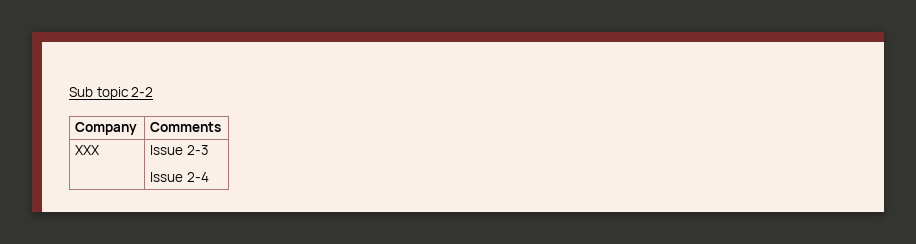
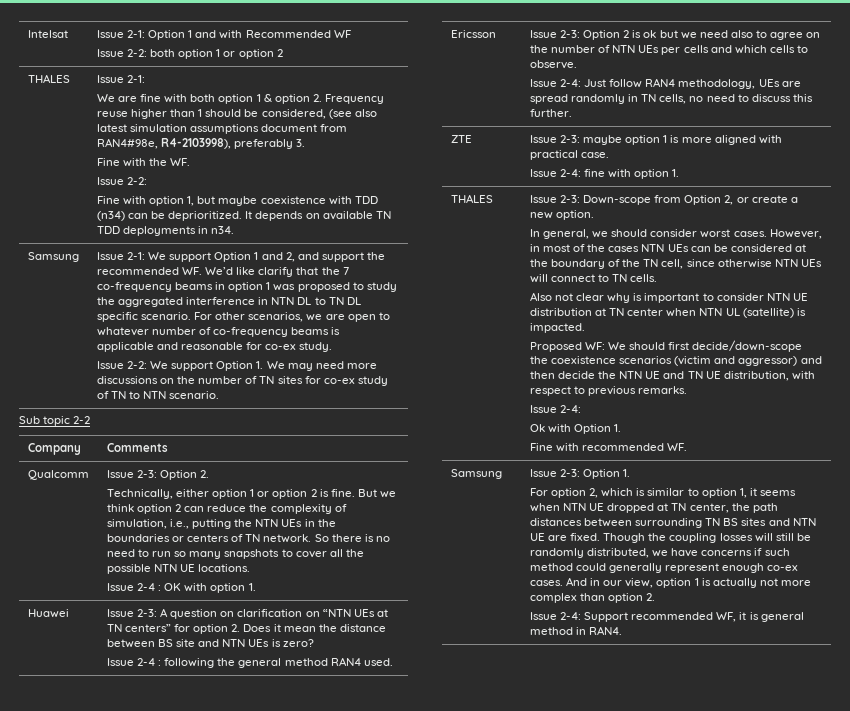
(69, 92) none -> [27,30,68,38] [96,30,351,40] [96,49,283,59] [27,74,70,83] [96,75,146,83] [96,94,384,104] [96,109,377,119] [96,124,348,134] [96,138,306,149] [96,158,191,167] [96,177,148,185] [96,196,378,206] [96,211,391,221] [96,226,235,236] [27,252,79,262] [96,252,385,262] [96,267,349,277] [96,282,397,292] [96,297,361,307] [96,312,390,322] [96,327,341,337] [96,342,333,352] [96,361,377,371] [96,376,388,386] [96,391,220,399] Intelsat | Issue 2-1: Option 1 and with Recommended WF // Issue 2-2: both option 1 or option 2 // THALES | Issue 2-1: // We are fine with both option 1 & option 2. Frequency reuse higher than 1 should be considered, (see also latest simulation assumptions document from RAN4#98e, R4-2103998), preferably 3. // Fine with the WF. // Issue 2-2: // Fine with option 1, but maybe coexistence with TDD (n34) can be deprioritized. It depends on available TN TDD deployments in n34. // Samsung | Issue 2-1: We support Option 1 and 2, and support the recommended WF. We’d like clarify that the 7 co-frequency beams in option 1 was proposed to study the aggregated interference in NTN DL to TN DL specific scenario. For other scenarios, we are open to whatever number of co-frequency beams is applicable and reasonable for co-ex study. // Issue 2-2: We support Option 1. We may need more discussions on the number of TN sites for co-ex study of TN to NTN scenario. //
[75,145,101,155] [150,145,208,155] [150,172,209,182] XXX | Issue 2-3 // Issue 2-4 -> [27,470,89,480] [106,470,210,480] [106,489,396,499] [106,504,347,514] [106,519,336,529] [106,534,390,543] [106,549,364,559] [106,564,251,574] [106,583,256,593] [27,609,69,618] [106,608,388,619] [106,624,386,634] [106,639,314,648] [106,657,393,668] [450,30,496,38] [529,30,821,40] [529,45,808,55] [529,60,577,69] [529,78,801,89] [529,94,813,104] [529,109,572,117] [450,135,472,143] [529,135,782,145] [529,150,610,160] [529,169,680,179] [450,194,493,203] [529,195,798,205] [529,210,595,220] [529,229,822,239] [529,244,806,252] [529,259,822,269] [529,274,658,283] [529,292,808,303] [529,308,806,318] [529,323,585,333] [529,340,803,352] [529,356,822,366] [529,371,815,381] [529,386,688,396] [529,405,582,413] [529,424,622,434] [529,443,688,452] [450,469,502,479] [529,469,631,479] [529,488,796,498] [529,503,778,513] [529,518,816,528] [529,533,811,543] [529,548,790,558] [529,563,799,573] [529,577,811,588] [529,593,656,603] [529,612,804,622] [529,626,623,635] Qualcomm | Issue 2-3: Option 2. // Technically, either option 1 or option 2 is fine. But we think option 2 can reduce the complexity of simulation, i.e., putting the NTN UEs in the boundaries or centers of TN network. So there is no need to run so many snapshots to cover all the possible NTN UE locations. // Issue 2-4 : OK with option 1. // Huawei | Issue 2-3: A question on clarification on “NTN UEs at TN centers” for option 2. Does it mean the distance between BS site and NTN UEs is zero? // Issue 2-4 : following the general method RAN4 used. // Ericsson | Issue 2-3: Option 2 is ok but we need also to agree on the number of NTN UEs per cells and which cells to observe. // Issue 2-4: Just follow RAN4 methodology, UEs are spread randomly in TN cells, no need to discuss this further. // ZTE | Issue 2-3: maybe option 1 is more aligned with practical case. // Issue 2-4: fine with option 1. // THALES | Issue 2-3: Down-scope from Option 2, or create a new option. // In general, we should consider worst cases. However, in most of the cases NTN UEs can be considered at the boundary of the TN cell, since otherwise NTN UEs will connect to TN cells. // Also not clear why is important to consider NTN UE distribution at TN center when NTN UL (satellite) is impacted. // Proposed WF: We should first decide/down-scope the coexistence scenarios (victim and aggressor) and then decide the NTN UE and TN UE distribution, with respect to previous remarks. // Issue 2-4: // Ok with Option 1. // Fine with recommended WF. // Samsung | Issue 2-3: Option 1. // For option 2, which is similar to option 1, it seems when NTN UE dropped at TN center, the path distances between surrounding TN BS sites and NTN UE are fixed. Though the coupling losses will still be randomly distributed, we have concerns if such method could generally represent enough co-ex cases. And in our view, option 1 is actually not more complex than option 2. // Issue 2-4: Support recommended WF, it is general method in RAN4.

